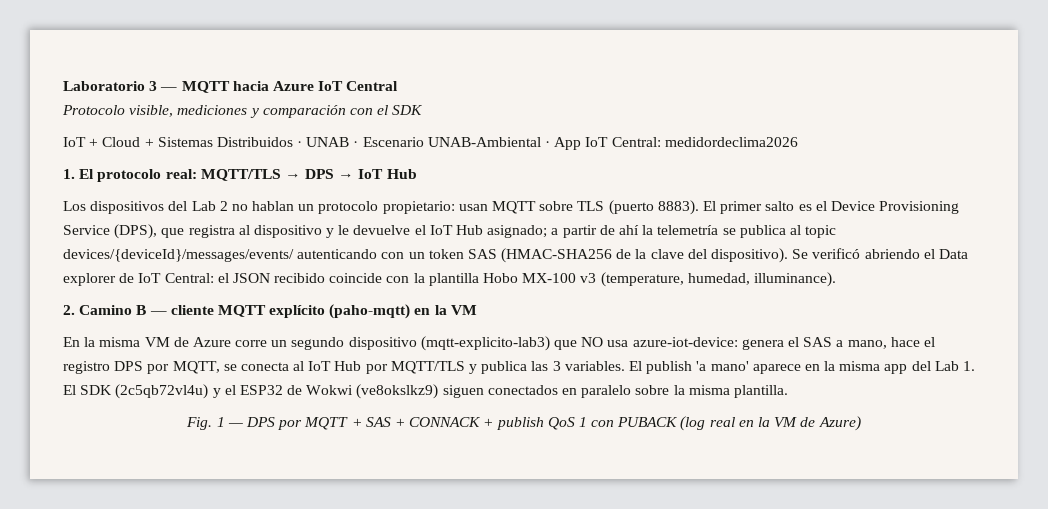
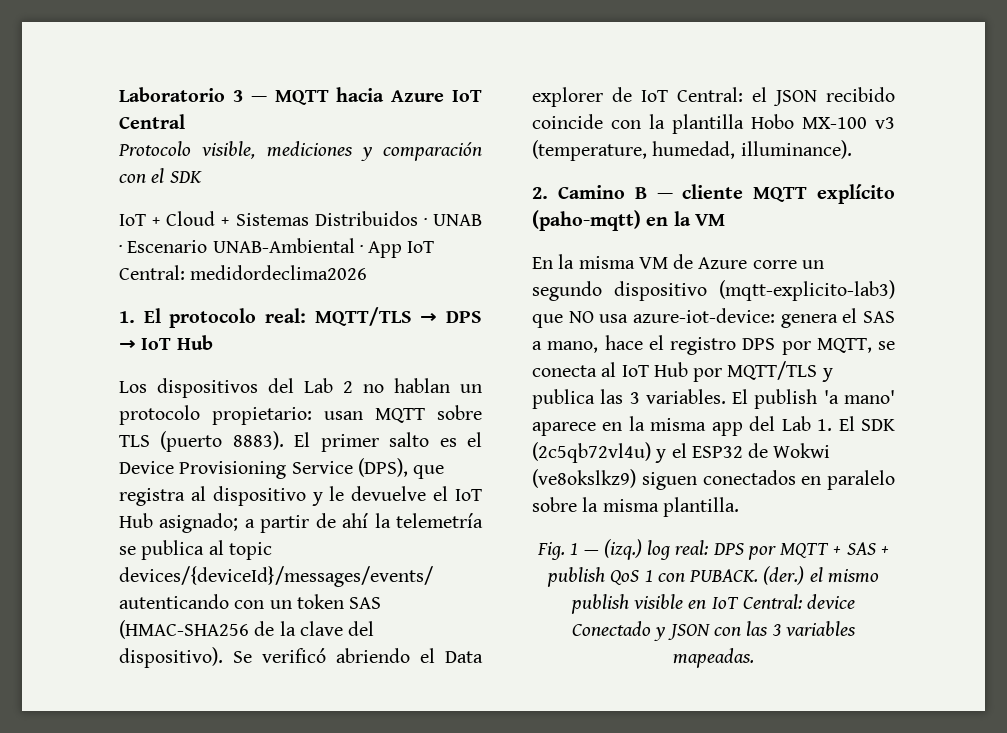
(243, 425) none -> [603,539,709,560] (izq.) log real:
[409,417,494,427] CONNACK + -> (889, 550) none
[617,416,861,431] PUBACK (log real en la VM de Azure) -> [689,566,879,585] [570,594,856,614] [572,621,856,641] [673,648,754,668] PUBACK. (der.) el mismo publish visible en IoT Central: device Conectado y JSON con las 3 variables mapeadas.

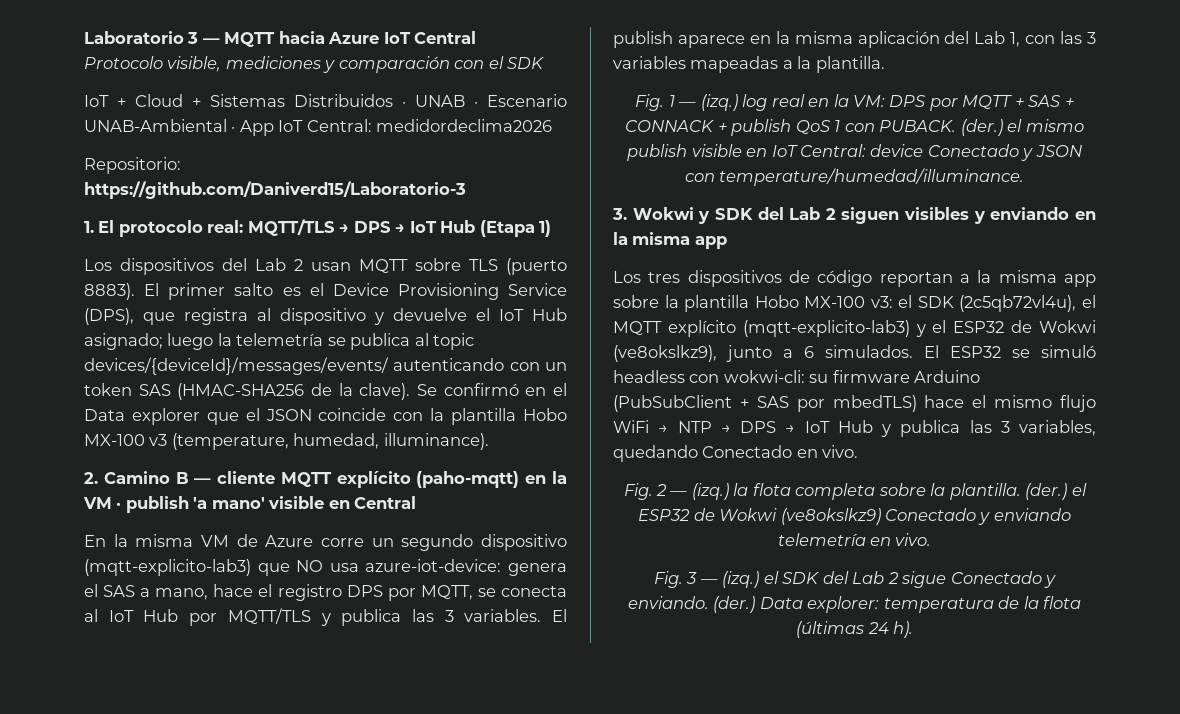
(368, 272) none -> [84,157,181,174] [84,181,466,199] // Repositorio: https://github.com/Daniverd15/Laboratorio-3
(213, 342) none -> [479,220,552,237] (Etapa 1)
[363,378,482,393] [119,405,312,425] no hablan un protocolo propietario: -> (303, 265) none
[329,486,345,501] le -> (384, 318) none
[244,513,369,533] a partir de ahí -> [167,333,214,350] luego
[299,621,375,636] [119,647,483,668] [532,87,743,107] clave del dispositivo). Se verificó abriendo el Data explorer de IoT Central: -> [359,383,567,400] [84,408,239,425] clave). Se confirmó en el Data explorer que
[826,87,895,102] recibido -> (312, 415) none
(725, 220) none -> [116,496,417,513] · publish 'a mano' visible en Central
[823,390,895,404] 'a mano' -> (673, 39) none
[711,416,895,436] [532,442,831,463] [532,469,895,490] [532,497,659,512] app del Lab 1. El SDK (2c5qb72vl4u) y el ESP32 de Wokwi (ve8okslkz9) siguen conectados en paralelo sobre la misma -> [857,31,1096,48] [613,56,812,73] aplicación del Lab 1, con las 3 variables mapeadas a la
[675,540,709,555] real: -> [771,94,885,107] real en la VM:
(889, 550) none -> [625,120,727,132] CONNACK +
[746,621,856,636] [673,648,754,668] las 3 variables mapeadas. -> [719,168,1025,186] [612,207,1096,224] [613,232,727,249] [613,270,1096,287] [613,295,1096,312] [613,320,1096,337] [613,345,1096,362] [613,370,981,383] [613,395,1096,412] [613,420,1096,437] [613,445,859,462] [623,483,1087,500] [638,508,1071,525] [777,533,932,546] [653,571,1057,588] [627,596,1082,613] [796,621,913,638] temperature/humedad/illuminance. // 3. Wokwi y SDK del Lab 2 siguen visibles y enviando en la misma app // Los tres dispositivos de código reportan a la misma app sobre la plantilla Hobo MX-100 v3: el SDK (2c5qb72vl4u), el MQTT explícito (mqtt-explicito-lab3) y el ESP32 de Wokwi (ve8okslkz9), junto a 6 simulados. El ESP32 se simuló headless con wokwi-cli: su firmware Arduino (PubSubClient + SAS por mbedTLS) hace el mismo flujo WiFi → NTP → DPS → IoT Hub y publica las 3 variables, quedando Conectado en vivo. // Fig. 2 — (izq.) la flota completa sobre la plantilla. (der.) el ESP32 de Wokwi (ve8okslkz9) Conectado y enviando telemetría en vivo. // Fig. 3 — (izq.) el SDK del Lab 2 sigue Conectado y enviando. (der.) Data explorer: temperatura de la flota (últimas 24 h).

